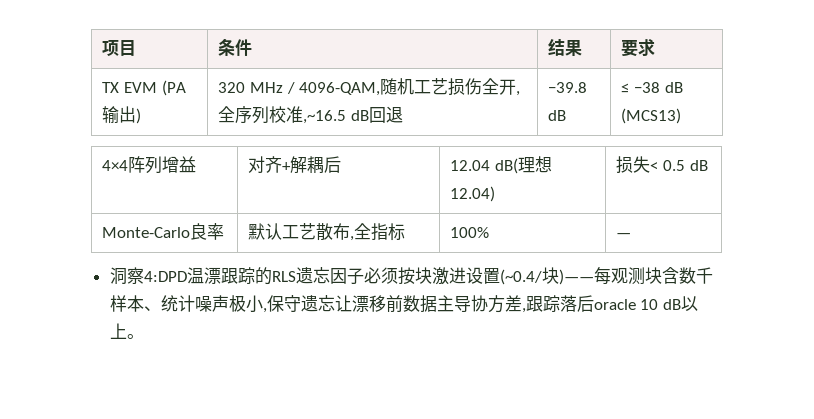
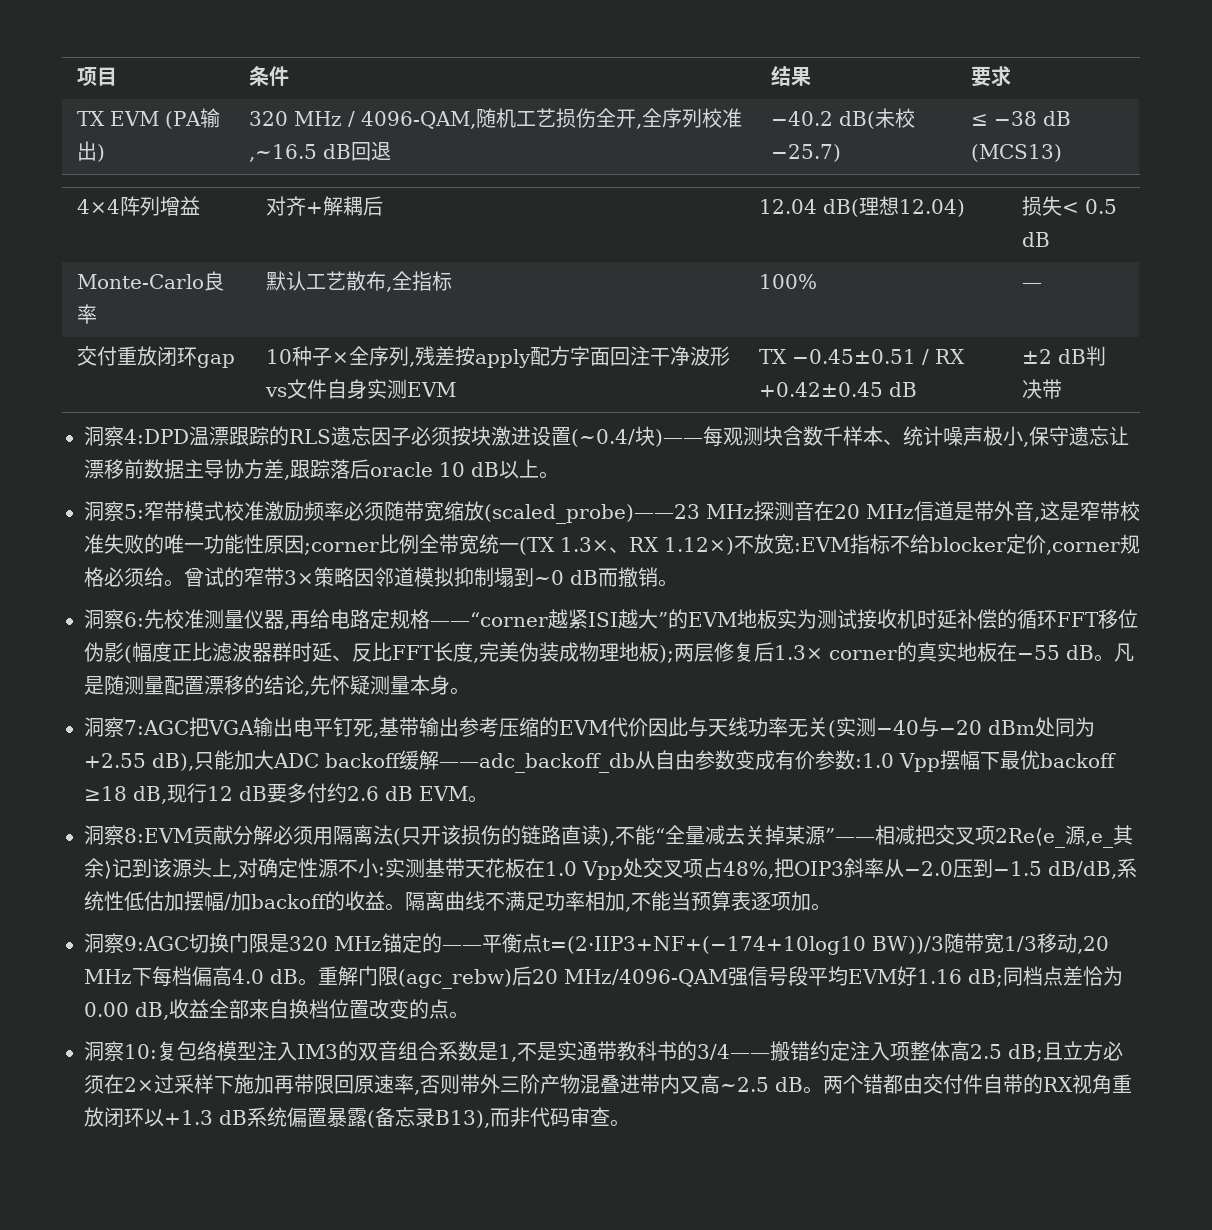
[548,82,588,93] [548,110,567,121] −39.8 dB -> [770,108,915,129] [770,144,841,162] −40.2 dB(未校−25.7)
(632, 235) none -> [76,346,235,368] [265,346,730,368] [264,379,456,399] [758,349,965,365] [758,382,917,397] [1021,346,1106,366] [1021,379,1062,399] // 交付重放闭环gap | 10种子×全序列,残差按apply配方字面回注干净波形vs文件自身实测EVM | TX −0.45±0.51 / RX +0.42±0.45 dB | ±2 dB判决带
(144, 336) none -> [84,501,1140,524] [84,534,1140,555] [84,567,678,588] [84,609,1138,630] [84,642,1134,663] [84,675,470,696] [84,717,1095,738] [84,750,1116,773] [84,783,488,804] [84,825,1133,848] [84,858,1137,880] [84,891,831,912] [84,933,1109,955] [84,966,1123,989] [84,999,469,1020] [84,1041,1123,1062] [84,1074,1132,1095] [84,1107,630,1128] // 洞察5:窄带模式校准激励频率必须随带宽缩放(scaled_probe)——23 MHz探测音在20 MHz信道是带外音,这是窄带校准失败的唯一功能性原因;corner比例全带宽统一(TX 1.3×、RX 1.12×)不放宽:EVM指标不给blocker定价,corner规格必须给。曾试的窄带3×策略因邻道模拟抑制塌到~0 dB而撤销。 // 洞察6:先校准测量仪器,再给电路定规格——“corner越紧ISI越大”的EVM地板实为测试接收机时延补偿的循环FFT移位伪影(幅度正比滤波器群时延、反比FFT长度,完美伪装成物理地板);两层修复后1.3× corner的真实地板在−55 dB。凡是随测量配置漂移的结论,先怀疑测量本身。 // 洞察7:AGC把VGA输出电平钉死,基带输出参考压缩的EVM代价因此与天线功率无关(实测−40与−20 dBm处同为+2.55 dB),只能加大ADC backoff缓解——adc_backoff_db从自由参数变成有价参数:1.0 Vpp摆幅下最优backoff ≥18 dB,现行12 dB要多付约2.6 dB EVM。 // 洞察8:EVM贡献分解必须用隔离法(只开该损伤的链路直读),不能“全量减去关掉某源”——相减把交叉项2Re⟨e_源,e_其余⟩记到该源头上,对确定性源不小:实测基带天花板在1.0 Vpp处交叉项占48%,把OIP3斜率从−2.0压到−1.5 dB/dB,系统性低估加摆幅/加backoff的收益。隔离曲线不满足功率相加,不能当预算表逐项加。 // 洞察9:AGC切换门限是320 MHz锚定的——平衡点t=(2·IIP3+NF+(−174+10log10 BW))/3随带宽1/3移动,20 MHz下每档偏高4.0 dB。重解门限(agc_rebw)后20 MHz/4096-QAM强信号段平均EVM好1.16 dB;同档点差恰为0.00 dB,收益全部来自换档位置改变的点。 // 洞察10:复包络模型注入IM3的双音组合系数是1,不是实通带教科书的3/4——搬错约定注入项整体高2.5 dB;且立方必须在2×过采样下施加再带限回原速率,否则带外三阶产物混叠进带内又高~2.5 dB。两个错都由交付件自带的RX视角重放闭环以+1.3 dB系统偏置暴露(备忘录B13),而非代码审查。

